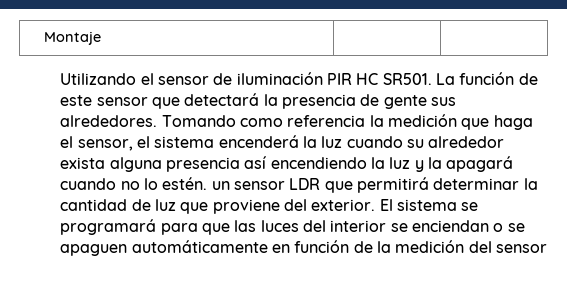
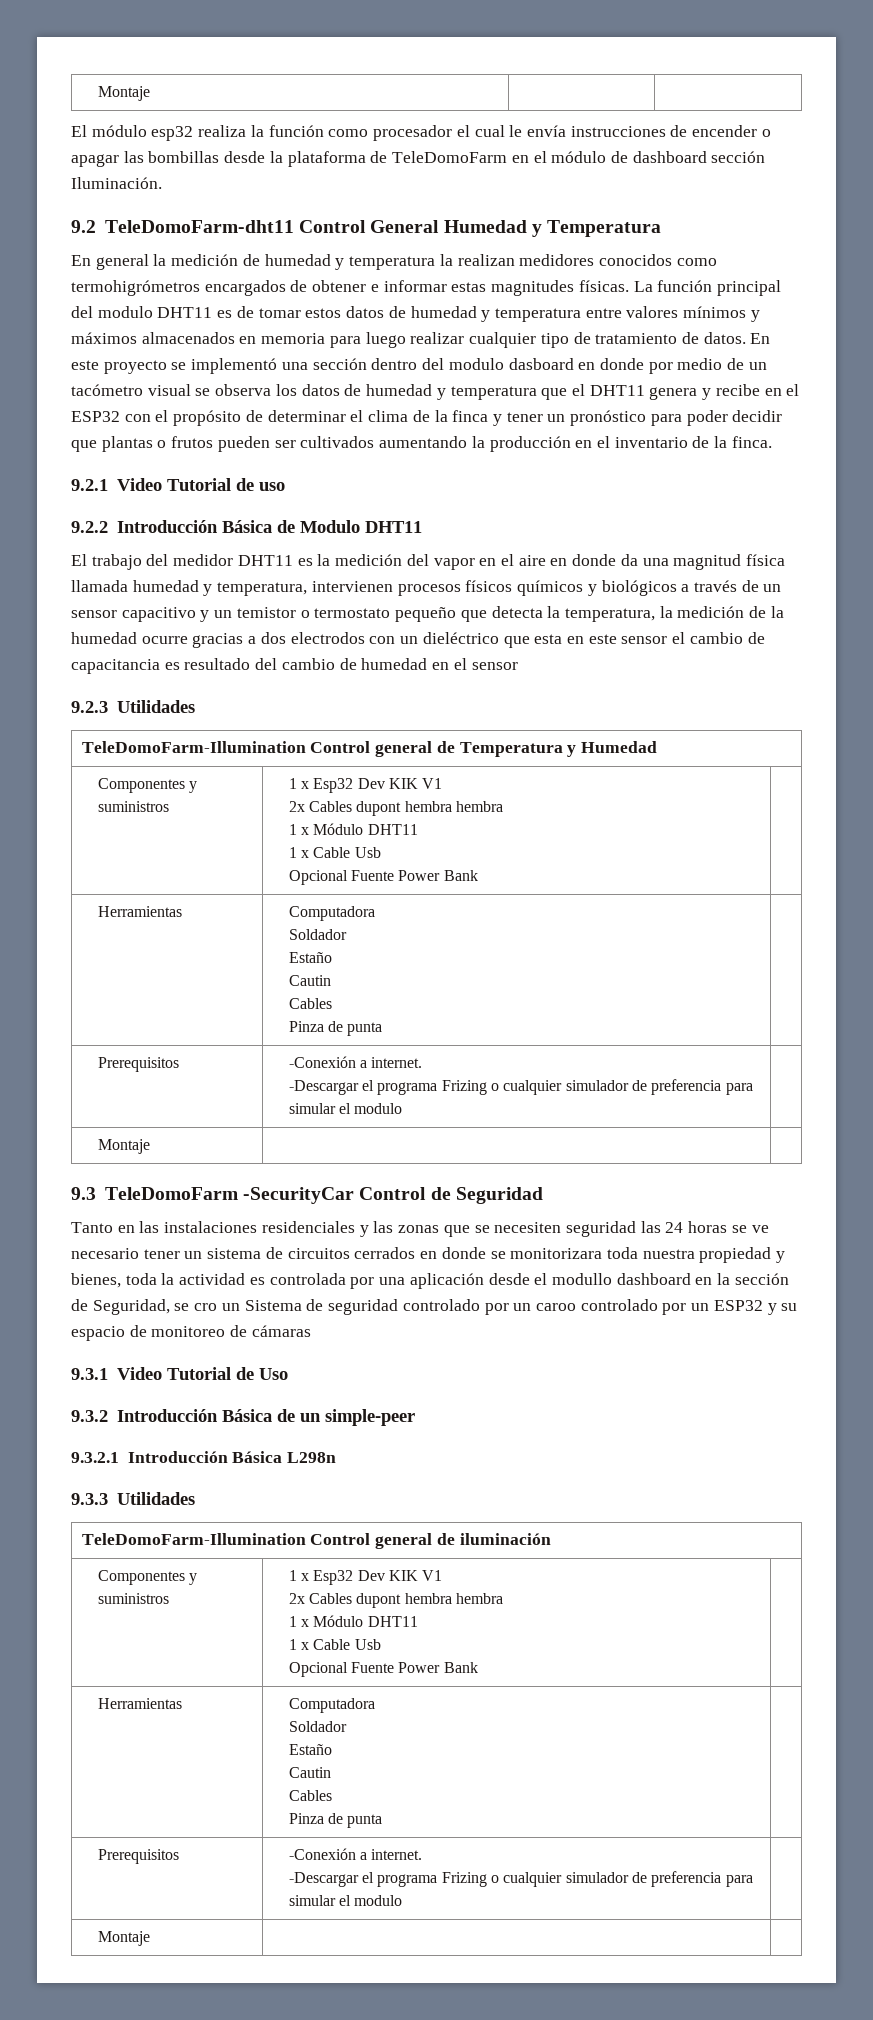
[43,31,101,45] [60,72,538,85] [60,93,457,109] [60,114,533,130] [60,135,505,151] [60,156,514,172] [60,177,538,193] [60,199,479,214] [60,219,525,235] [60,240,548,256] Montaje | | // Utilizando el sensor de iluminación PIR HC SR501. La función de este sensor que detectará la presencia de gente sus alrededores. Tomando como referencia la medición que haga el sensor, el sistema encenderá la luz cuando su alrededor exista alguna presencia así encendiendo la luz y la apagará cuando no lo estén. un sensor LDR que permitirá determinar la cantidad de luz que proviene del exterior. El sistema se programará para que las luces del interior se enciendan o se apaguen automáticamente en función de la medición del sensor -> [97,86,150,101] [71,125,771,141] [71,151,766,167] [71,177,162,189] [71,220,662,237] [71,254,717,270] [71,280,781,296] [71,306,760,322] [71,332,771,348] [71,358,767,374] [71,384,800,400] [71,410,783,426] [71,436,772,452] [71,478,285,491] [71,520,422,533] [71,554,786,570] [71,580,782,596] [71,606,784,622] [71,632,765,648] [71,658,518,674] [71,700,195,713] [81,741,658,757] [97,778,198,793] [97,801,169,812] [288,778,443,793] [288,801,504,816] [288,823,418,835] [288,847,381,858] [288,870,478,885] [97,906,182,917] [288,906,375,921] [288,929,347,940] [288,952,332,963] [288,975,331,986] [288,998,332,1009] [288,1021,383,1036] [97,1057,179,1072] [288,1056,423,1068] [288,1079,753,1095] [288,1103,403,1114] [97,1139,150,1154] [71,1187,543,1204] [71,1221,769,1237] [71,1247,786,1263] [71,1273,789,1289] [71,1299,798,1315] [71,1325,311,1341] [71,1367,288,1380] [71,1409,415,1426] [71,1451,337,1463] [71,1492,195,1505] [81,1533,551,1549] [97,1570,198,1585] [97,1593,169,1604] [288,1570,443,1585] [288,1593,504,1608] [288,1615,418,1627] [288,1639,381,1650] [288,1662,478,1677] [97,1698,182,1709] [288,1698,375,1713] [288,1721,347,1732] [288,1744,332,1755] [288,1767,331,1778] [288,1790,332,1801] [288,1813,383,1828] [97,1849,179,1864] [288,1848,423,1860] [288,1871,753,1887] [288,1895,403,1906] [97,1931,150,1946] Montaje | | // El módulo esp32 realiza la función como procesador el cual le envía instrucciones de encender o apagar las bombillas desde la plataforma de TeleDomoFarm en el módulo de dashboard sección Iluminación. // 9.2 TeleDomoFarm-dht11 Control General Humedad y Temperatura // En general la medición de humedad y temperatura la realizan medidores conocidos como termohigrómetros encargados de obtener e informar estas magnitudes físicas. La función principal del modulo DHT11 es de tomar estos datos de humedad y temperatura entre valores mínimos y máximos almacenados en memoria para luego realizar cualquier tipo de tratamiento de datos. En este proyecto se implementó una sección dentro del modulo dasboard en donde por medio de un tacómetro visual se observa los datos de humedad y temperatura que el DHT11 genera y recibe en el ESP32 con el propósito de determinar el clima de la finca y tener un pronóstico para poder decidir que plantas o frutos pueden ser cultivados aumentando la producción en el inventario de la finca. // 9.2.1 Video Tutorial de uso // 9.2.2 Introducción Básica de Modulo DHT11 // El trabajo del medidor DHT11 es la medición del vapor en el aire en donde da una magnitud física llamada humedad y temperatura, intervienen procesos físicos químicos y biológicos a través de un sensor capacitivo y un temistor o termostato pequeño que detecta la temperatura, la medición de la humedad ocurre gracias a dos electrodos con un dieléctrico que esta en este sensor el cambio de capacitancia es resultado del cambio de humedad en el sensor // 9.2.3 Utilidades // TeleDomoFarm-Illumination Control general de Temperatura y Humedad // Componentes y suministros | 1 x Esp32 Dev KIK V1 // 2x Cables dupont hembra hembra // 1 x Módulo DHT11 // 1 x Cable Usb // Opcional Fuente Power Bank | // Herramientas | Computadora // Soldador // Estaño // Cautin // Cables // Pinza de punta | // Prerequisitos | -Conexión a internet. // -Descargar el programa Frizing o cualquier simulador de preferencia para simular el modulo | // Montaje | | // 9.3 TeleDomoFarm -SecurityCar Control de Seguridad // Tanto en las instalaciones residenciales y las zonas que se necesiten seguridad las 24 horas se ve necesario tener un sistema de circuitos cerrados en donde se monitorizara toda nuestra propiedad y bienes, toda la actividad es controlada por una aplicación desde el modullo dashboard en la sección de Seguridad, se cro un Sistema de seguridad controlado por un caroo controlado por un ESP32 y su espacio de monitoreo de cámaras // 9.3.1 Video Tutorial de Uso // 9.3.2 Introducción Básica de un simple-peer // 9.3.2.1 Introducción Básica L298n // 9.3.3 Utilidades // TeleDomoFarm-Illumination Control general de iluminación // Componentes y suministros | 1 x Esp32 Dev KIK V1 // 2x Cables dupont hembra hembra // 1 x Módulo DHT11 // 1 x Cable Usb // Opcional Fuente Power Bank | // Herramientas | Computadora // Soldador // Estaño // Cautin // Cables // Pinza de punta | // Prerequisitos | -Conexión a internet. // -Descargar el programa Frizing o cualquier simulador de preferencia para simular el modulo | // Montaje | |

